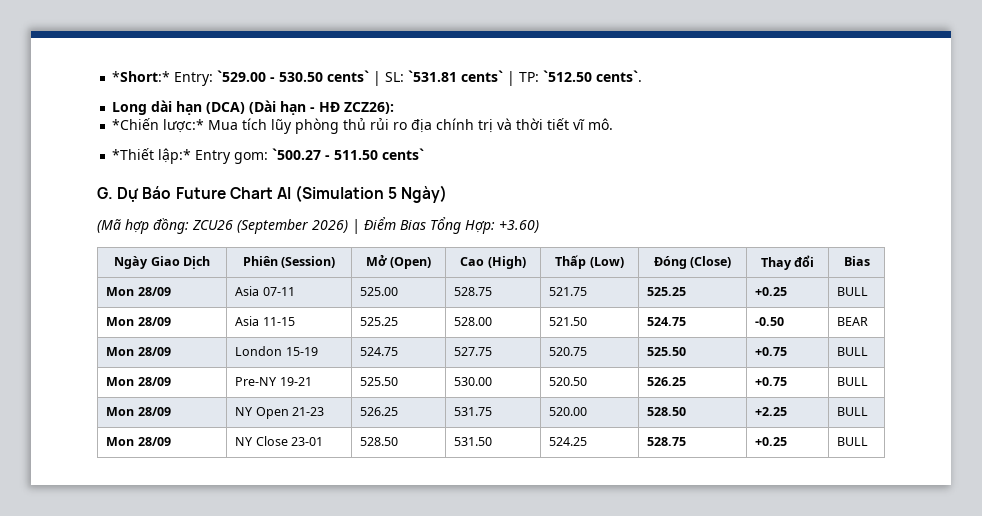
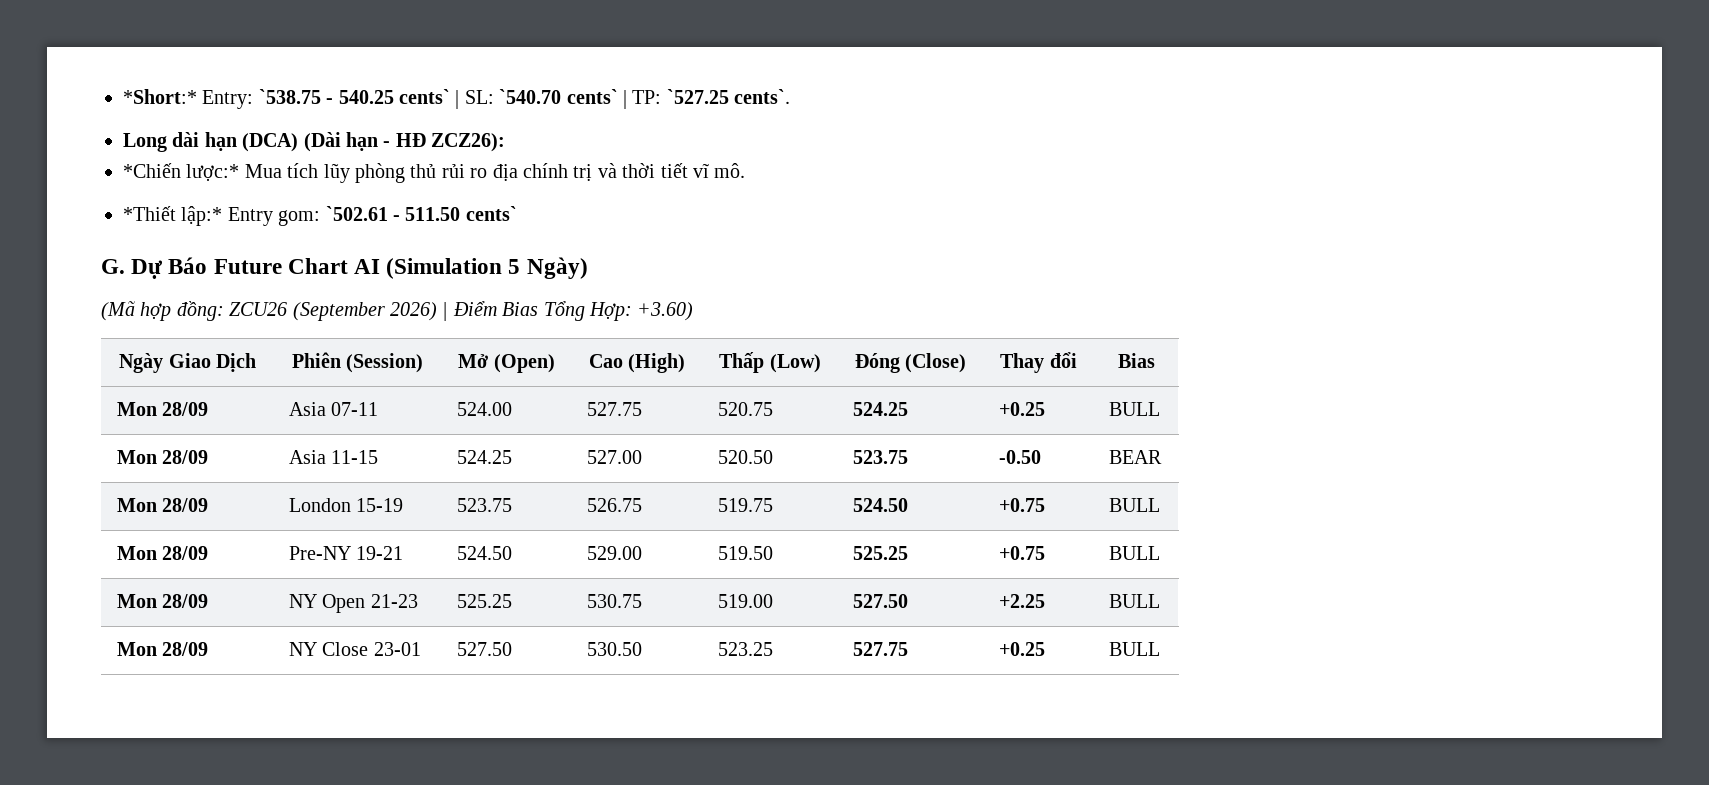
[217,70,324,82] `529.00 - 530.50 -> [258,89,394,104] `538.75 - 540.25
[408,70,458,82] `531.81 -> [499,89,562,104] `540.70
[543,70,593,82] `512.50 -> [666,89,729,104] `527.25
[272,148,322,160] `500.27 -> [325,206,388,221] `502.61
[360,287,399,296] [454,287,493,296] [549,287,588,296] [647,287,687,296] 525.00 | 528.75 | 521.75 | 525.25 -> [456,402,512,416] [586,402,642,416] [717,402,773,416] [852,402,908,416] 524.00 | 527.75 | 520.75 | 524.25
[360,317,399,326] [454,317,493,326] [549,317,588,326] [647,317,687,326] 525.25 | 528.00 | 521.50 | 524.75 -> [456,450,512,464] [586,450,642,464] [717,450,773,464] [852,450,908,464] 524.25 | 527.00 | 520.50 | 523.75
[360,347,399,356] [454,347,493,356] [549,347,588,356] [647,347,687,356] 524.75 | 527.75 | 520.75 | 525.50 -> [456,498,512,512] [586,498,642,512] [717,498,773,512] [852,498,908,512] 523.75 | 526.75 | 519.75 | 524.50
[360,377,399,386] [454,377,493,386] [549,377,588,386] [647,377,687,386] 525.50 | 530.00 | 520.50 | 526.25 -> [456,546,512,560] [586,546,642,560] [717,546,773,560] [852,546,908,560] 524.50 | 529.00 | 519.50 | 525.25
[360,407,399,416] [454,407,493,416] [549,407,588,416] [647,407,687,416] 526.25 | 531.75 | 520.00 | 528.50 -> [456,594,512,608] [586,594,642,608] [717,594,773,608] [852,594,908,608] 525.25 | 530.75 | 519.00 | 527.50
[360,437,399,446] [454,437,493,446] [549,437,588,446] [647,437,687,446] 528.50 | 531.50 | 524.25 | 528.75 -> [456,642,512,656] [586,642,642,656] [717,642,773,656] [852,642,908,656] 527.50 | 530.50 | 523.25 | 527.75

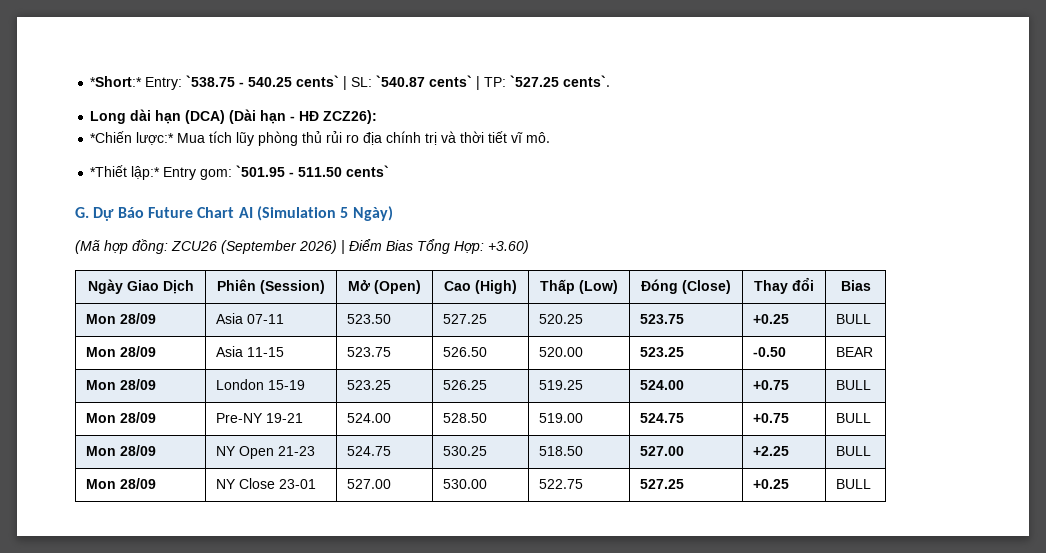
[499,89,562,104] `540.70 -> [376,75,426,87] `540.87
[325,206,388,221] `502.61 -> [236,165,286,177] `501.95
[456,402,512,416] [586,402,642,416] [717,402,773,416] [852,402,908,416] 524.00 | 527.75 | 520.75 | 524.25 -> [346,314,391,324] [442,314,487,324] [538,314,583,324] [639,314,684,324] 523.50 | 527.25 | 520.25 | 523.75
[456,450,512,464] [586,450,642,464] [717,450,773,464] [852,450,908,464] 524.25 | 527.00 | 520.50 | 523.75 -> [346,347,391,357] [442,347,487,357] [538,347,583,357] [639,347,684,357] 523.75 | 526.50 | 520.00 | 523.25
[456,498,512,512] [586,498,642,512] [717,498,773,512] [852,498,908,512] 523.75 | 526.75 | 519.75 | 524.50 -> [346,380,391,390] [442,380,487,390] [538,380,583,390] [639,380,684,390] 523.25 | 526.25 | 519.25 | 524.00
[456,546,512,560] [586,546,642,560] [717,546,773,560] [852,546,908,560] 524.50 | 529.00 | 519.50 | 525.25 -> [346,413,391,423] [442,413,487,423] [538,413,583,423] [639,413,684,423] 524.00 | 528.50 | 519.00 | 524.75
[456,594,512,608] [586,594,642,608] [717,594,773,608] [852,594,908,608] 525.25 | 530.75 | 519.00 | 527.50 -> [346,446,391,456] [442,446,487,456] [538,446,583,456] [639,446,684,456] 524.75 | 530.25 | 518.50 | 527.00
[456,642,512,656] [586,642,642,656] [717,642,773,656] [852,642,908,656] 527.50 | 530.50 | 523.25 | 527.75 -> [346,479,391,489] [442,479,487,489] [538,479,583,489] [639,479,684,489] 527.00 | 530.00 | 522.75 | 527.25

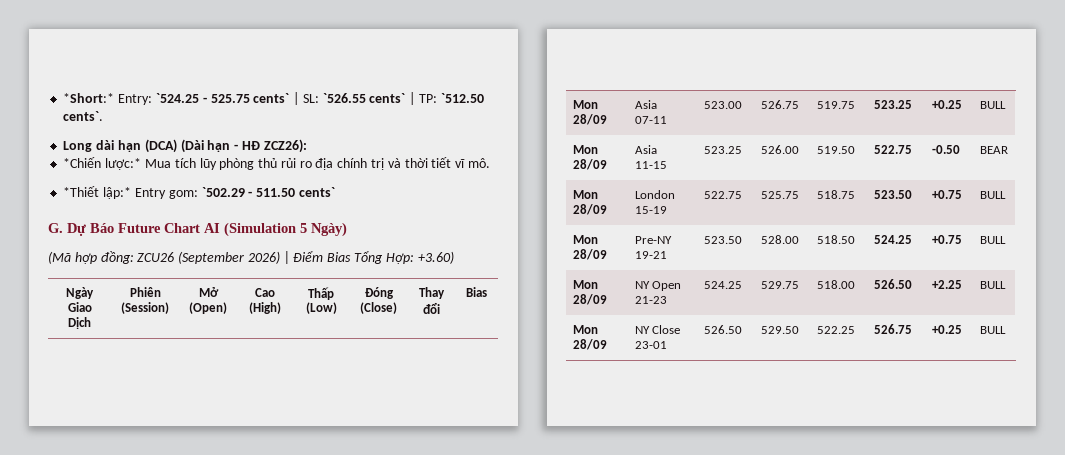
[186,75,293,87] `538.75 - 540.25 -> [155,93,250,103] `524.25 - 525.75
[376,75,426,87] `540.87 -> [322,93,366,103] `526.55
[510,75,560,87] `527.25 -> [440,93,484,103] `512.50
[236,165,286,177] `501.95 -> [201,187,245,197] `502.29
[346,314,391,324] [442,314,487,324] [538,314,583,324] [639,314,684,324] 523.50 | 527.25 | 520.25 | 523.75 -> [703,101,742,109] [760,100,799,109] [816,101,855,109] [873,100,912,109] 523.00 | 526.75 | 519.75 | 523.25
[346,347,391,357] [442,347,487,357] [538,347,583,357] [639,347,684,357] 523.75 | 526.50 | 520.00 | 523.25 -> [703,146,742,154] [760,145,799,154] [816,146,855,154] [873,145,912,154] 523.25 | 526.00 | 519.50 | 522.75
[346,380,391,390] [442,380,487,390] [538,380,583,390] [639,380,684,390] 523.25 | 526.25 | 519.25 | 524.00 -> [703,191,742,199] [760,191,799,199] [816,190,855,199] [873,190,912,199] 522.75 | 525.75 | 518.75 | 523.50
[346,413,391,423] [442,413,487,423] [538,413,583,423] [639,413,684,423] 524.00 | 528.50 | 519.00 | 524.75 -> [703,236,742,244] [760,235,799,244] [816,235,855,244] [873,235,912,244] 523.50 | 528.00 | 518.50 | 524.25
[346,446,391,456] [442,446,487,456] [538,446,583,456] [639,446,684,456] 524.75 | 530.25 | 518.50 | 527.00 -> [703,281,742,289] [760,281,799,289] [816,280,855,289] [873,279,912,289] 524.25 | 529.75 | 518.00 | 526.50
[346,479,391,489] [442,479,487,489] [538,479,583,489] [639,479,684,489] 527.00 | 530.00 | 522.75 | 527.25 -> [703,325,742,334] [760,326,799,334] [816,326,855,334] [873,324,912,334] 526.50 | 529.50 | 522.25 | 526.75

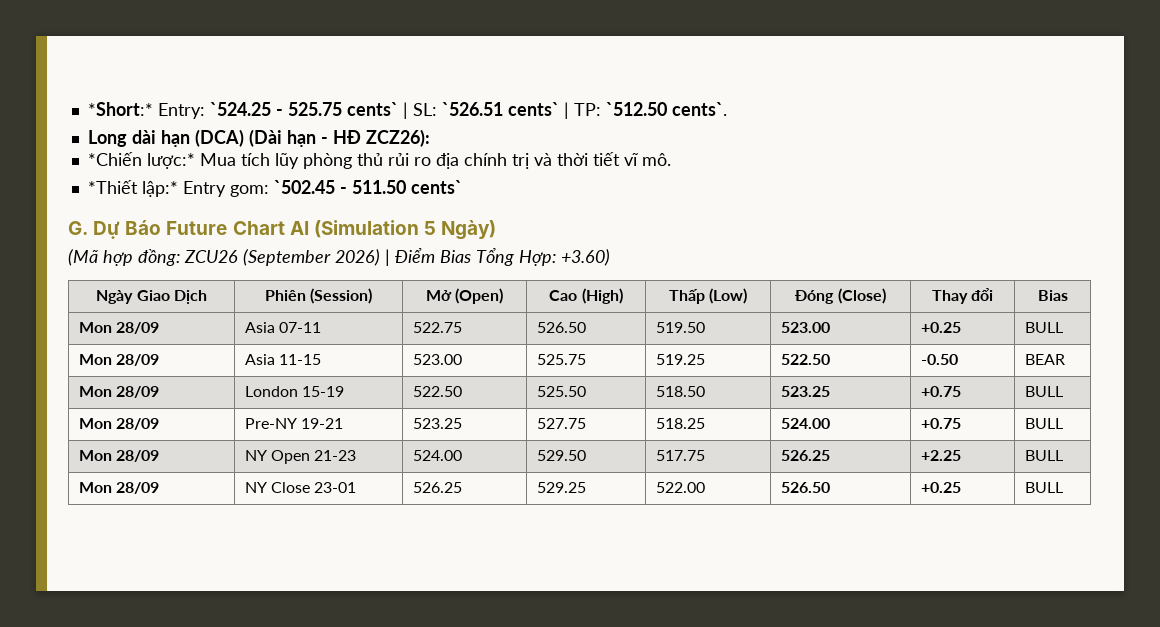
[322,93,366,103] `526.55 -> [441,102,503,116] `526.51
[201,187,245,197] `502.29 -> [273,180,335,194] `502.45
[703,101,742,109] [760,100,799,109] [816,101,855,109] [873,100,912,109] 523.00 | 526.75 | 519.75 | 523.25 -> [412,322,462,333] [536,322,586,333] [655,322,705,333] [780,322,830,333] 522.75 | 526.50 | 519.50 | 523.00
[703,146,742,154] [760,145,799,154] [816,146,855,154] [873,145,912,154] 523.25 | 526.00 | 519.50 | 522.75 -> [412,354,462,365] [536,354,586,365] [655,354,705,365] [780,354,830,365] 523.00 | 525.75 | 519.25 | 522.50
[703,191,742,199] [760,191,799,199] [816,190,855,199] [873,190,912,199] 522.75 | 525.75 | 518.75 | 523.50 -> [412,386,462,397] [536,386,586,397] [655,386,705,397] [780,386,830,397] 522.50 | 525.50 | 518.50 | 523.25
[703,236,742,244] [760,235,799,244] [816,235,855,244] [873,235,912,244] 523.50 | 528.00 | 518.50 | 524.25 -> [412,418,462,429] [536,418,586,429] [655,418,705,429] [780,418,830,429] 523.25 | 527.75 | 518.25 | 524.00
[703,281,742,289] [760,281,799,289] [816,280,855,289] [873,279,912,289] 524.25 | 529.75 | 518.00 | 526.50 -> [412,450,462,461] [536,450,586,461] [655,450,705,461] [780,450,830,461] 524.00 | 529.50 | 517.75 | 526.25
[703,325,742,334] [760,326,799,334] [816,326,855,334] [873,324,912,334] 526.50 | 529.50 | 522.25 | 526.75 -> [412,482,462,493] [536,482,586,493] [655,482,705,493] [780,482,830,493] 526.25 | 529.25 | 522.00 | 526.50

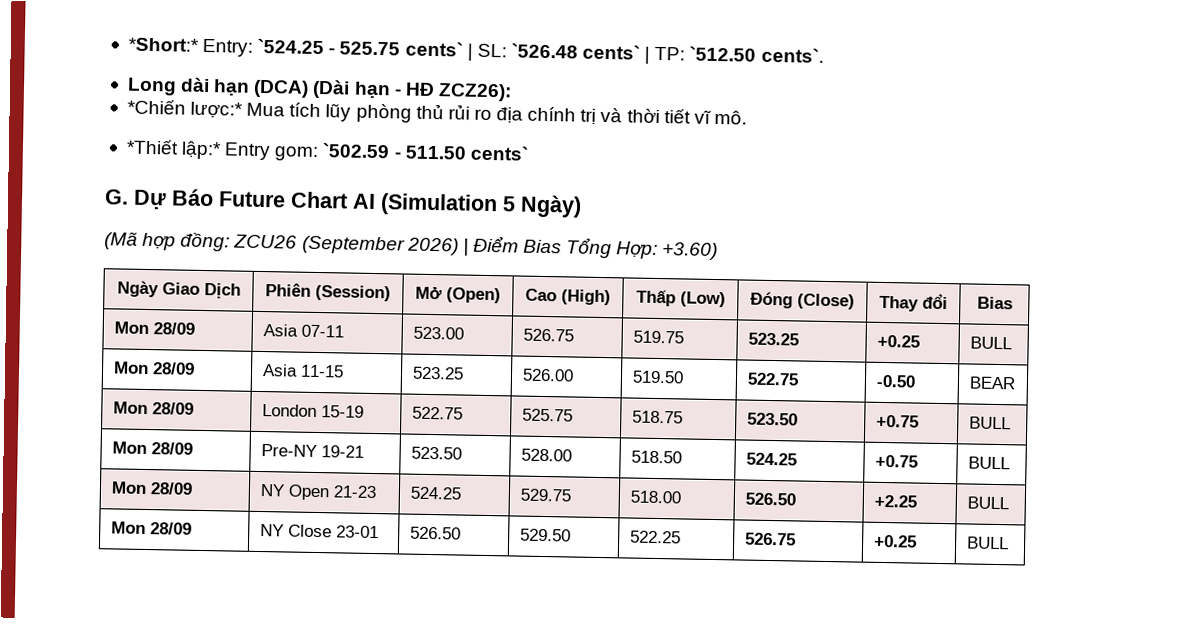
[441,102,503,116] `526.51 -> [510,43,578,59] `526.48
[273,180,335,194] `502.45 -> [322,143,391,159] `502.59
[412,322,462,333] [536,322,586,333] [655,322,705,333] [780,322,830,333] 522.75 | 526.50 | 519.50 | 523.00 -> [412,326,464,340] [522,328,574,342] [632,330,684,344] [747,332,799,346] 523.00 | 526.75 | 519.75 | 523.25
[412,354,462,365] [536,354,586,365] [655,354,705,365] [780,354,830,365] 523.00 | 525.75 | 519.25 | 522.50 -> [411,366,464,380] [521,368,574,382] [631,370,684,384] [746,372,799,386] 523.25 | 526.00 | 519.50 | 522.75
[412,386,462,397] [536,386,586,397] [655,386,705,397] [780,386,830,397] 522.50 | 525.50 | 518.50 | 523.25 -> [411,406,463,420] [521,408,573,422] [631,410,683,424] [746,412,798,426] 522.75 | 525.75 | 518.75 | 523.50
[412,418,462,429] [536,418,586,429] [655,418,705,429] [780,418,830,429] 523.25 | 527.75 | 518.25 | 524.00 -> [410,446,462,460] [520,448,572,462] [630,450,682,464] [745,452,797,466] 523.50 | 528.00 | 518.50 | 524.25
[412,450,462,461] [536,450,586,461] [655,450,705,461] [780,450,830,461] 524.00 | 529.50 | 517.75 | 526.25 -> [409,486,462,500] [519,488,571,502] [629,490,681,504] [744,492,796,506] 524.25 | 529.75 | 518.00 | 526.50
[412,482,462,493] [536,482,586,493] [655,482,705,493] [780,482,830,493] 526.25 | 529.25 | 522.00 | 526.50 -> [409,526,461,540] [519,528,571,542] [629,530,681,544] [744,532,796,546] 526.50 | 529.50 | 522.25 | 526.75

